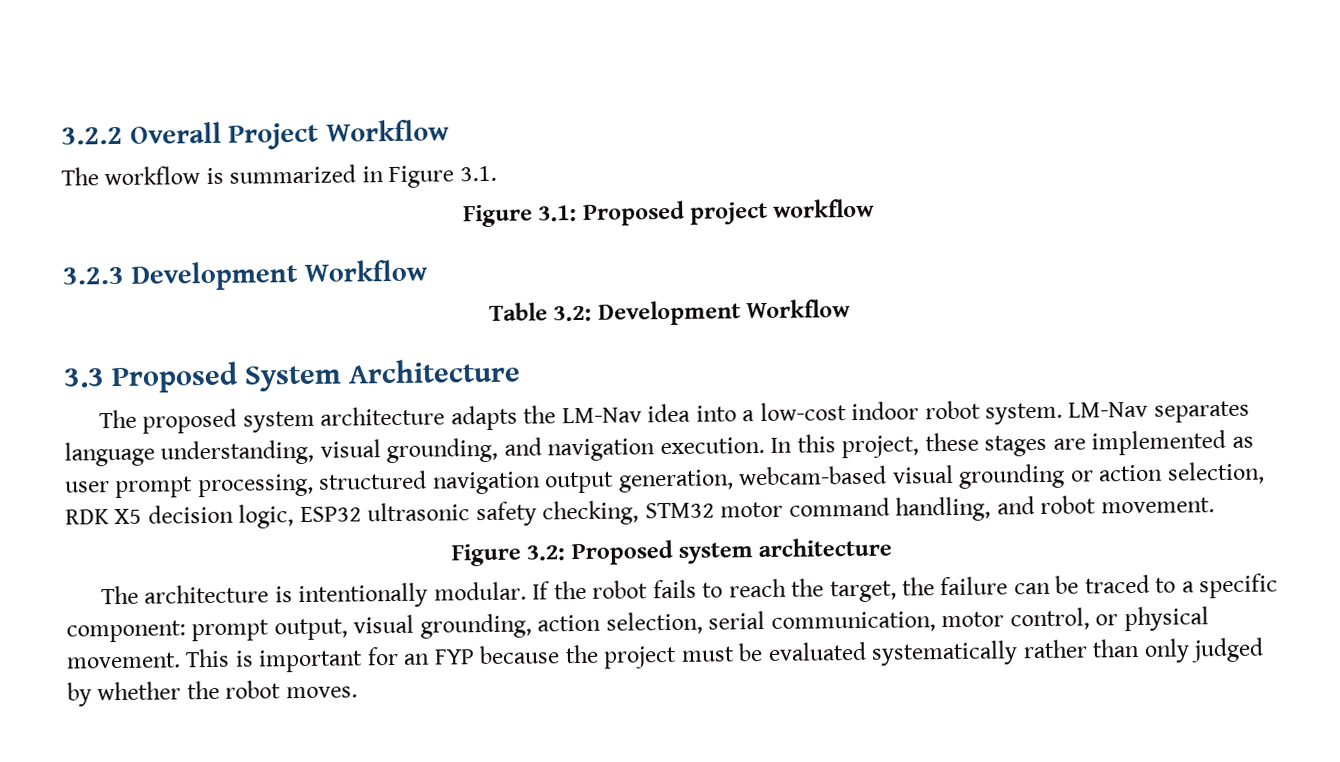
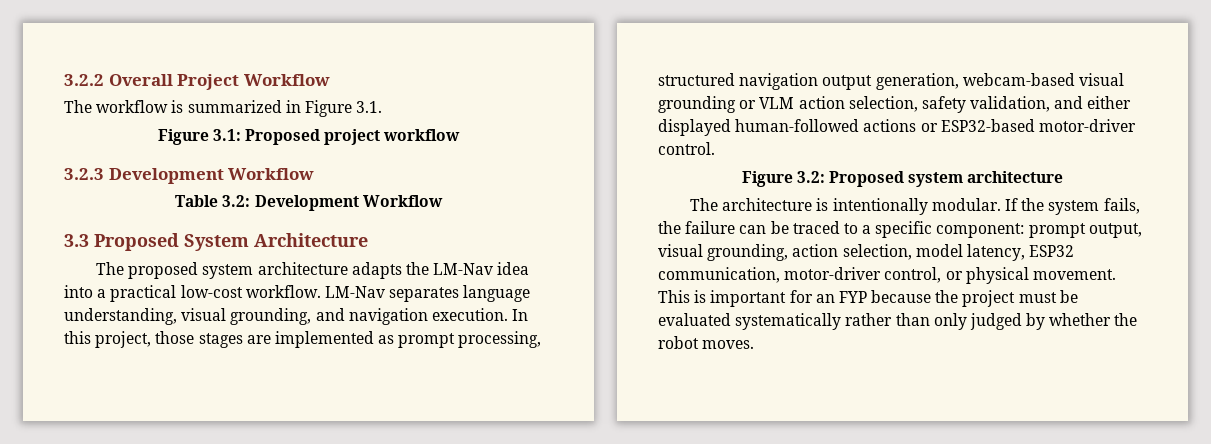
[759,400,1063,425] low-cost indoor robot system. -> [110,285,321,302] practical low-cost workflow.
[924,432,979,452] these -> [155,331,195,344] those
[65,481,110,493] user -> (395, 339) none
[1098,461,1265,485] [65,495,1215,529] action selection, RDK X5 decision logic, ESP32 ultrasonic safety checking, STM32 motor command handling, and robot movement. -> [759,96,1132,113] [658,119,1136,136] [658,142,715,155] VLM action selection, safety validation, and either displayed human-followed actions or ESP32-based motor-driver control.
[592,578,897,603] robot fails to reach the target, -> [1048,198,1140,215] system fails,
[708,610,1005,633] serial communication, motor -> [915,244,1075,261] [658,267,882,283] model latency, ESP32 communication, motor-driver

